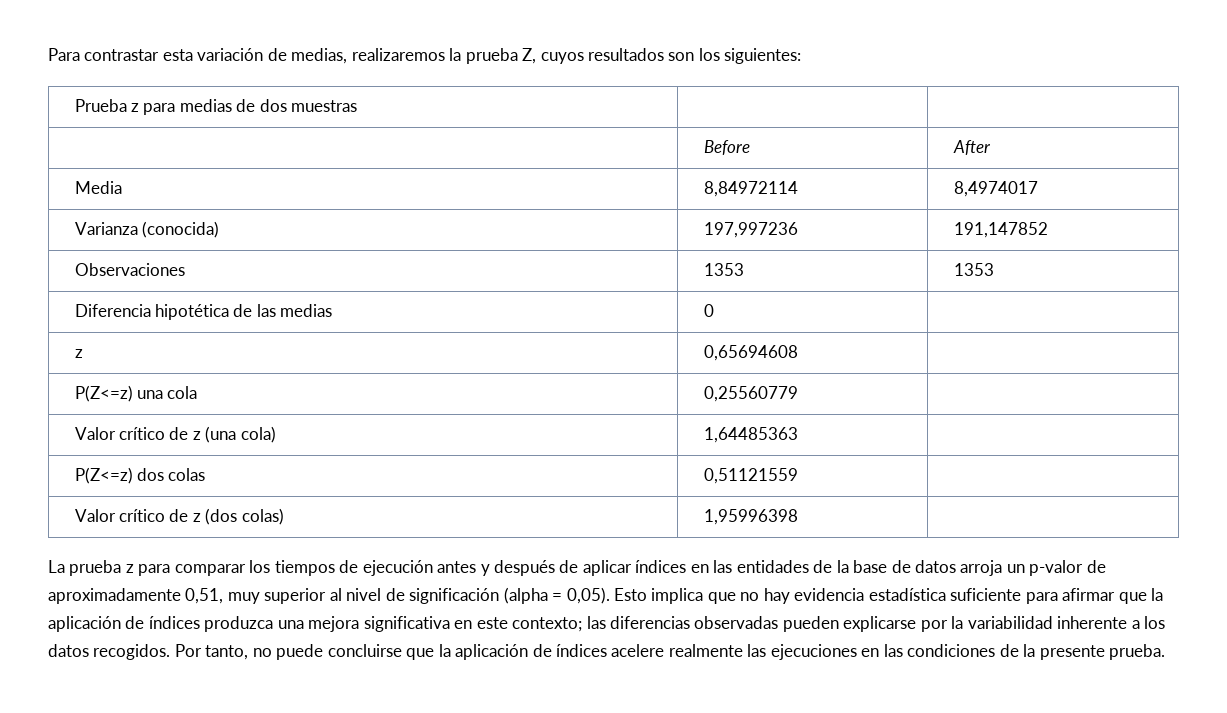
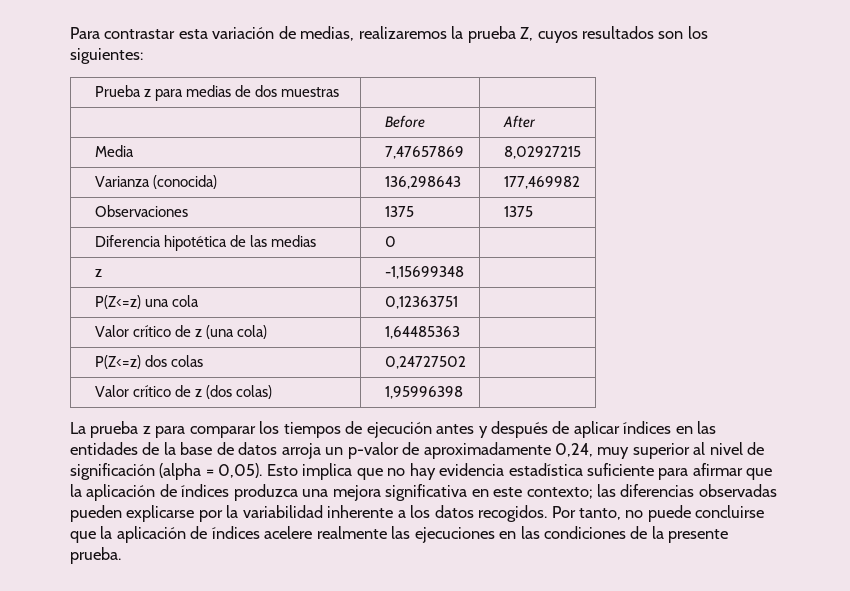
[703,181,798,197] [953,181,1038,197] 8,84972114 | 8,4974017 -> [384,146,464,159] [503,146,581,159] 7,47657869 | 8,02927215
[703,222,798,238] [953,222,1048,238] 197,997236 | 191,147852 -> [384,176,461,189] [503,176,580,189] 136,298643 | 177,469982
[703,263,744,276] [953,263,994,276] 1353 | 1353 -> [384,206,414,217] [503,206,533,217] 1375 | 1375
[703,345,798,361] 0,65694608 -> [384,266,464,279] -1,15699348
[703,386,798,402] 0,25560779 -> [384,296,458,309] 0,12363751
[703,468,798,484] 0,51121559 -> [384,356,466,369] 0,24727502
[185,588,224,604] 0,51, -> [555,443,594,457] 0,24,

